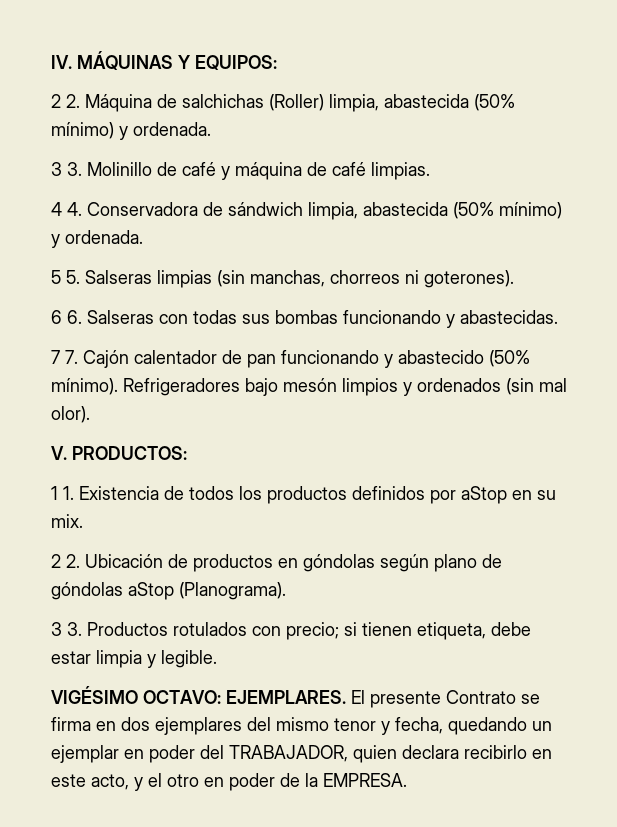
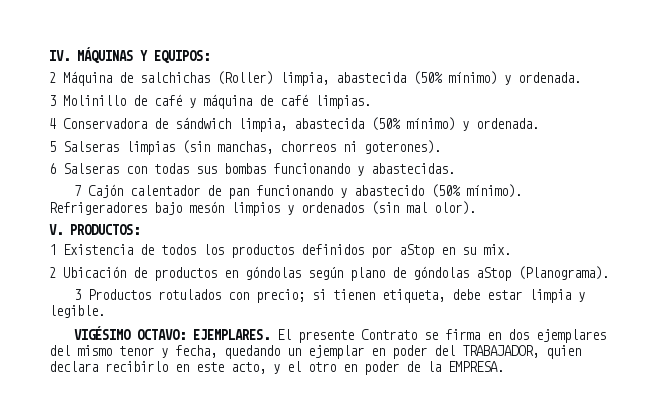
[66,94,80,108] 2. -> (56, 77) none
[67,162,82,176] 3. -> (56, 100) none
[67,202,82,216] 4. -> (56, 123) none
[66,270,80,284] 5. -> (56, 146) none
[67,310,82,324] 6. -> (56, 168) none
[65,350,78,364] 7. -> (82, 190) none
[63,486,74,500] 1. -> (56, 249) none
[66,554,80,568] 2. -> (56, 272) none
[67,622,82,636] 3. -> (82, 294) none

